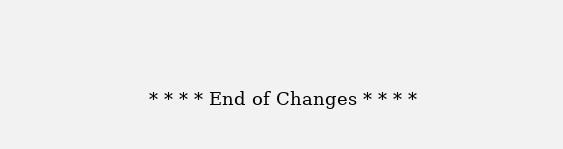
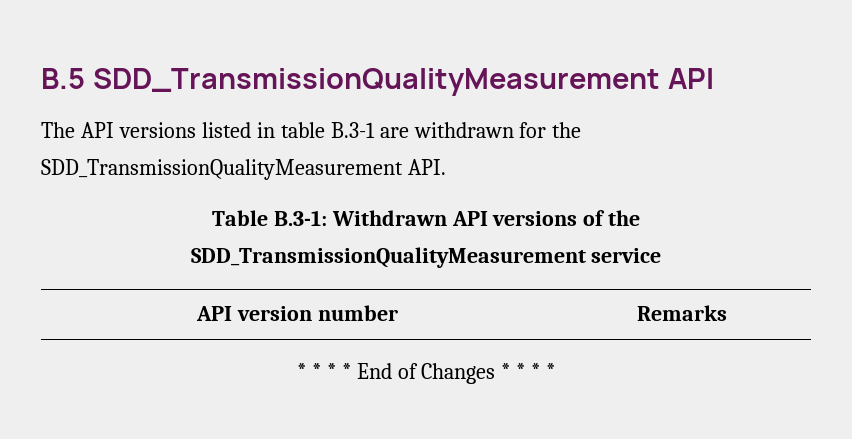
(149, 98) none -> [41,68,714,96] [41,122,582,138] [41,159,446,180] [211,210,641,226] [190,247,662,268] [196,305,398,321] [637,305,727,321] B.5 SDD_TransmissionQualityMeasurement API // The API versions listed in table B.3-1 are withdrawn for the SDD_TransmissionQualityMeasurement API. // Table B.3-1: Withdrawn API versions of the SDD_TransmissionQualityMeasurement service // API version number | Remarks //

